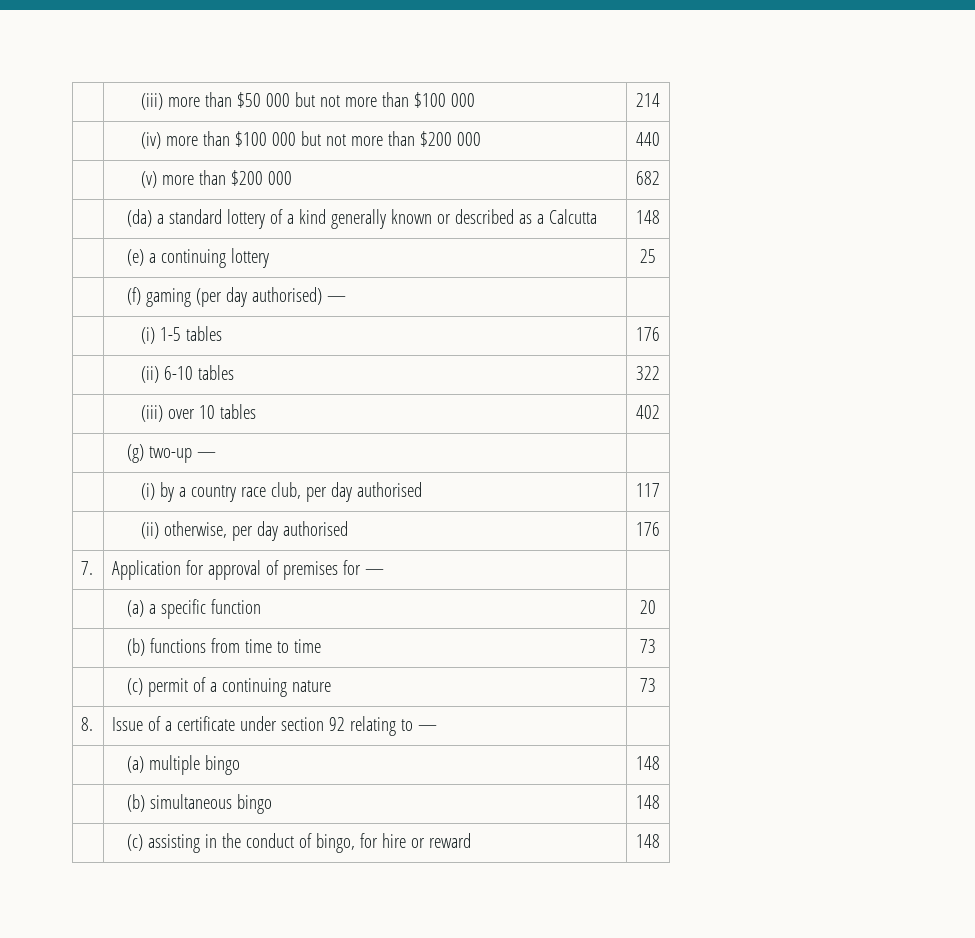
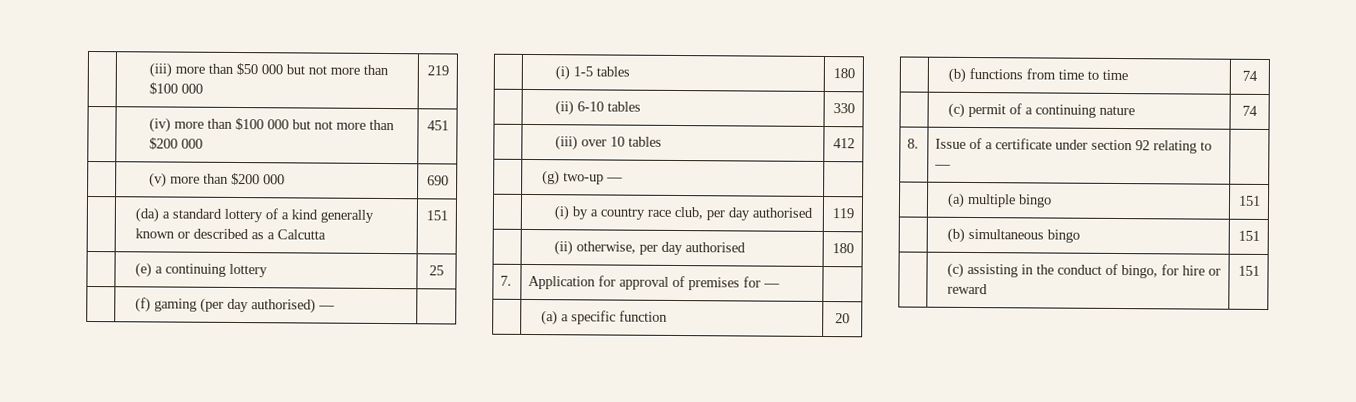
[636,93,660,107] 214 -> [426,65,449,76] 219
[636,132,660,146] 440 -> [426,120,449,131] 451
[636,171,660,185] 682 -> [426,175,449,186] 690
[636,210,660,224] 148 -> [425,210,448,221] 151
[636,327,660,341] 176 -> [832,68,855,79] 180
[636,366,660,380] 322 -> [832,103,855,114] 330
[636,405,660,419] 402 -> [832,138,855,149] 412
[636,483,660,497] 117 -> [831,208,854,219] 119
[636,522,660,536] 176 -> [831,243,854,254] 180
[640,639,656,653] 73 -> [1242,70,1258,81] 74
[640,678,656,692] 73 -> [1242,105,1258,116] 74
[636,756,660,770] 148 -> [1237,195,1261,206] 151
[636,795,660,809] 148 -> [1237,230,1260,241] 151
[636,834,660,848] 148 -> [1237,265,1260,276] 151

